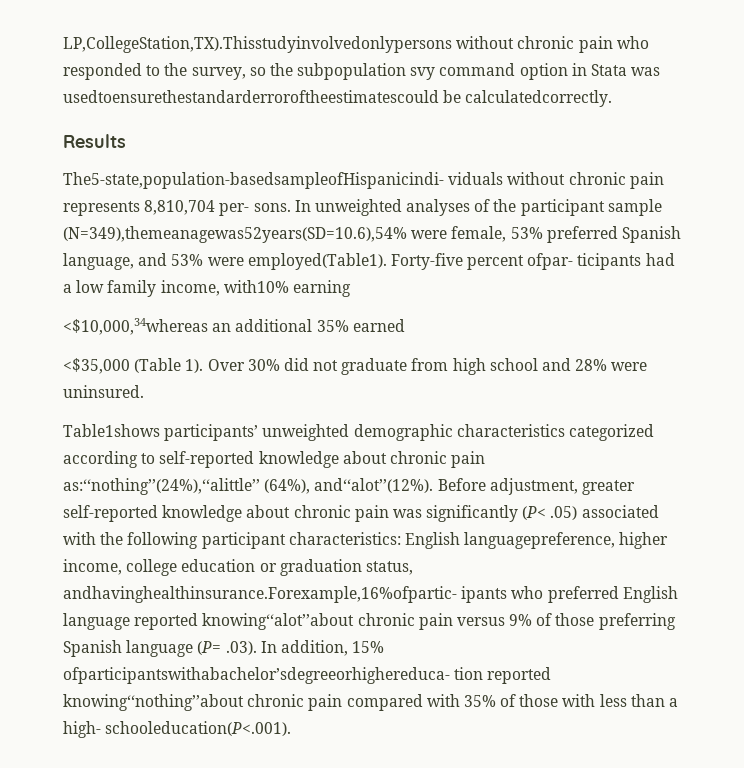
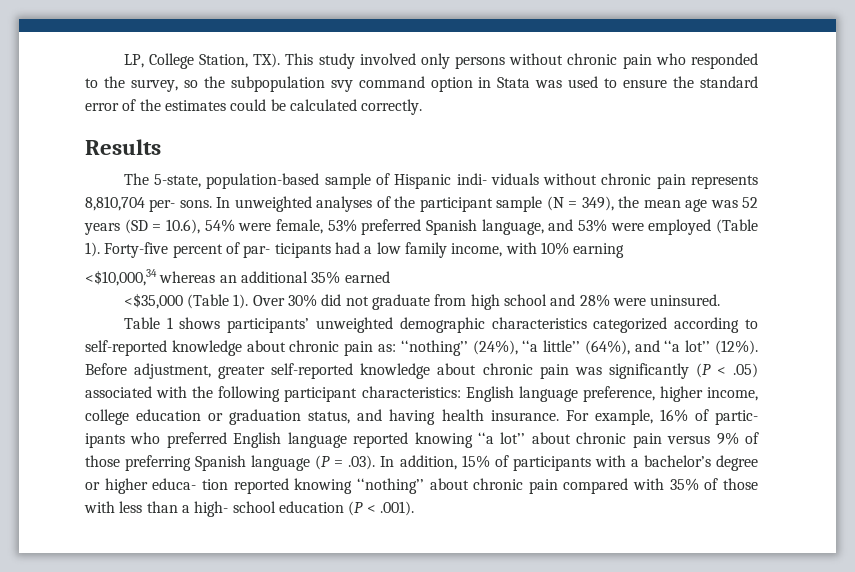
[63,36,452,53] LP,CollegeStation,TX).Thisstudyinvolvedonlypersons -> [123,53,506,69] LP, College Station, TX). This study involved only persons
[63,90,613,107] [63,134,126,148] [63,172,444,189] usedtoensurethestandarderroroftheestimatescould be calculatedcorrectly. // Results // The5-state,population-basedsampleofHispanicindi- -> [568,76,758,88] [85,99,423,115] [85,139,161,155] [123,173,487,189] used to ensure the standard error of the estimates could be calculated correctly. // Results // The 5-state, population-based sample of Hispanic indi-
[63,226,407,243] (N=349),themeanagewas52years(SD=10.6),54% -> [546,196,759,212] [84,219,235,235] (N = 349), the mean age was 52 years (SD = 10.6), 54%
[247,253,574,270] employed(Table1). Forty-five percent ofpar- -> [648,219,758,235] [85,242,271,258] employed (Table 1). Forty-five percent of par-
[223,280,289,293] with10% -> [505,242,569,255] with 10%
[63,318,208,335] <$10,000,34whereas -> [85,269,216,286] <$10,000,34 whereas
[63,424,160,437] Table1shows -> [123,317,221,329] Table 1 shows
[63,478,434,495] as:‘‘nothing’’(24%),‘‘alittle’’ (64%), and‘‘alot’’(12%). -> [377,340,759,356] as: ‘‘nothing’’ (24%), ‘‘a little’’ (64%), and ‘‘a lot’’ (12%).
[522,506,547,520] (P< -> [695,363,726,378] (P <
[464,532,616,549] languagepreference, -> [518,386,655,402] language preference,
[63,586,457,603] andhavinghealthinsurance.Forexample,16%ofpartic- -> [357,409,759,425] and having health insurance. For example, 16% of partic-
[202,613,355,630] knowing‘‘alot’’about -> [414,432,571,448] knowing ‘‘a lot’’ about
[197,641,222,655] (P= -> [315,455,344,470] (P =
[63,667,552,684] [63,694,244,711] ofparticipantswithabachelor’sdegreeorhighereduca- tion reported knowing‘‘nothing’’about -> [494,455,759,471] [85,478,469,494] of participants with a bachelor’s degree or higher educa- tion reported knowing ‘‘nothing’’ about
[105,721,292,736] schooleducation(P<.001). -> [232,501,414,516] school education (P < .001).

